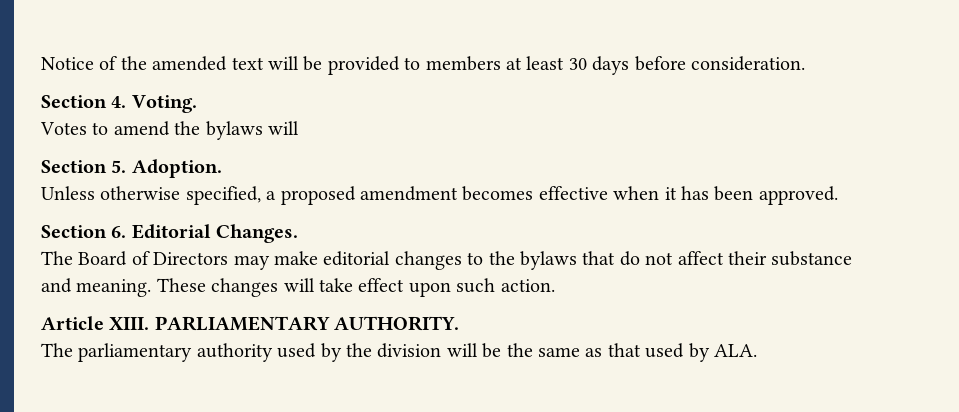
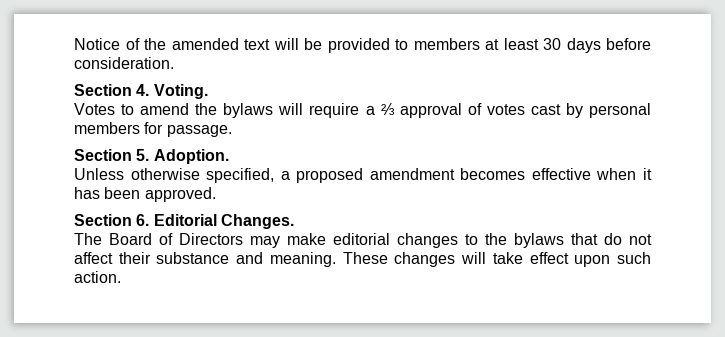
(299, 128) none -> [309,103,651,118] [74,122,232,137] require a ⅔ approval of votes cast by personal members for passage.
[41,316,460,331] [41,343,757,362] // Article XIII. PARLIAMENTARY AUTHORITY. // The parliamentary authority used by the division will be the same as that used by ALA. -> (121, 277) none

